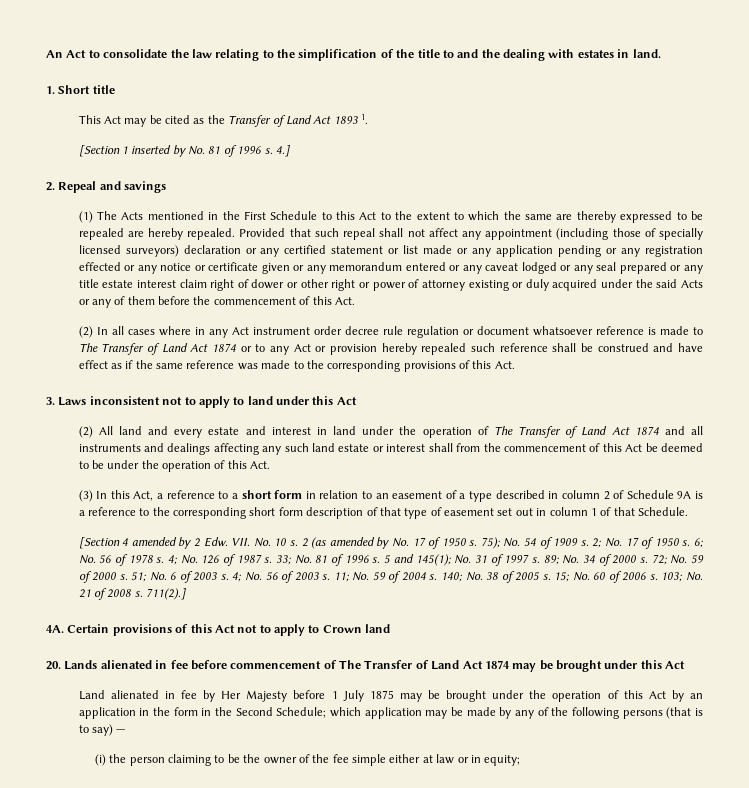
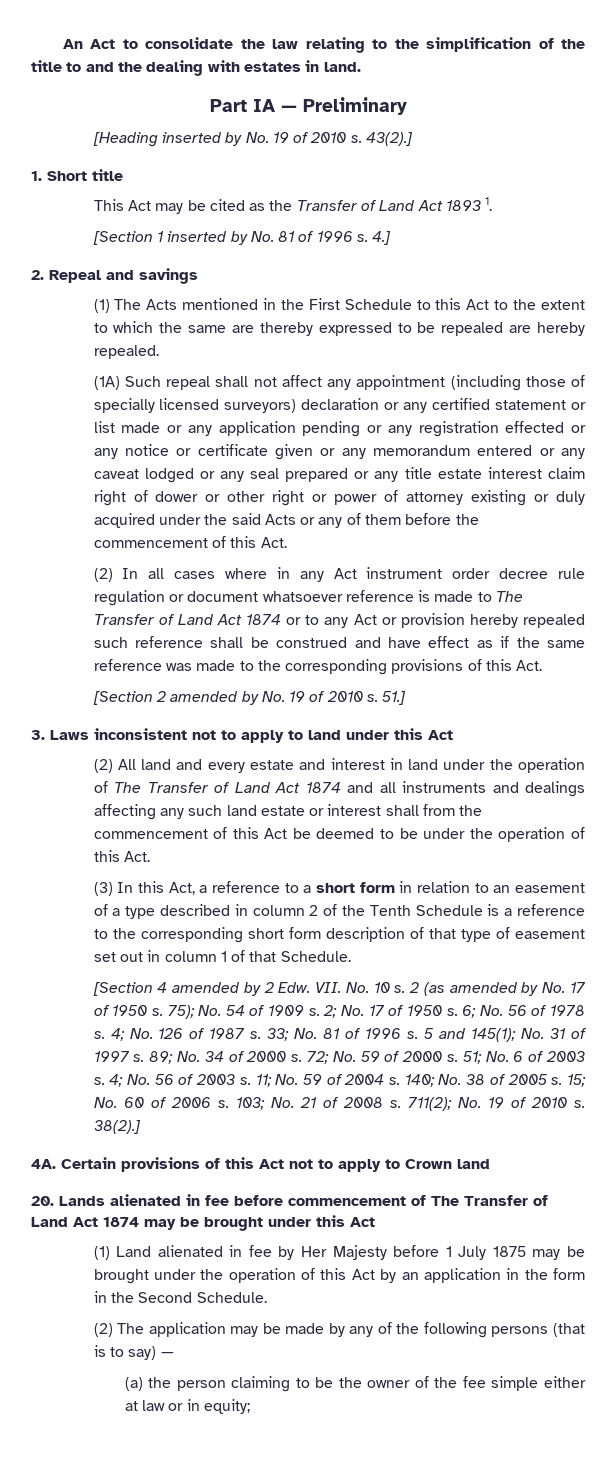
(661, 53) none -> [209,97,407,115] [92,132,414,147] // Part IA — Preliminary // [Heading inserted by No. 19 of 2010 s. 43(2).]
[239,228,339,237] Provided that such -> [93,376,161,390] // (1A) Such
(515, 365) none -> [92,691,407,705] // [Section 2 amended by No. 19 of 2010 s. 51.]
[626,490,692,499] Schedule 9A -> [341,905,483,916] the Tenth Schedule
[146,588,187,600] 711(2).] -> [407,1097,585,1111] [93,1120,141,1134] 711(2); No. 19 of 2010 s. 38(2).]
(686, 665) none -> [93,1246,110,1260] (1)
[276,707,361,718] Schedule; which -> [196,1292,267,1303] [93,1323,145,1337] Schedule. // (2) The
[94,754,106,766] (i) -> [124,1377,143,1391] (a)

